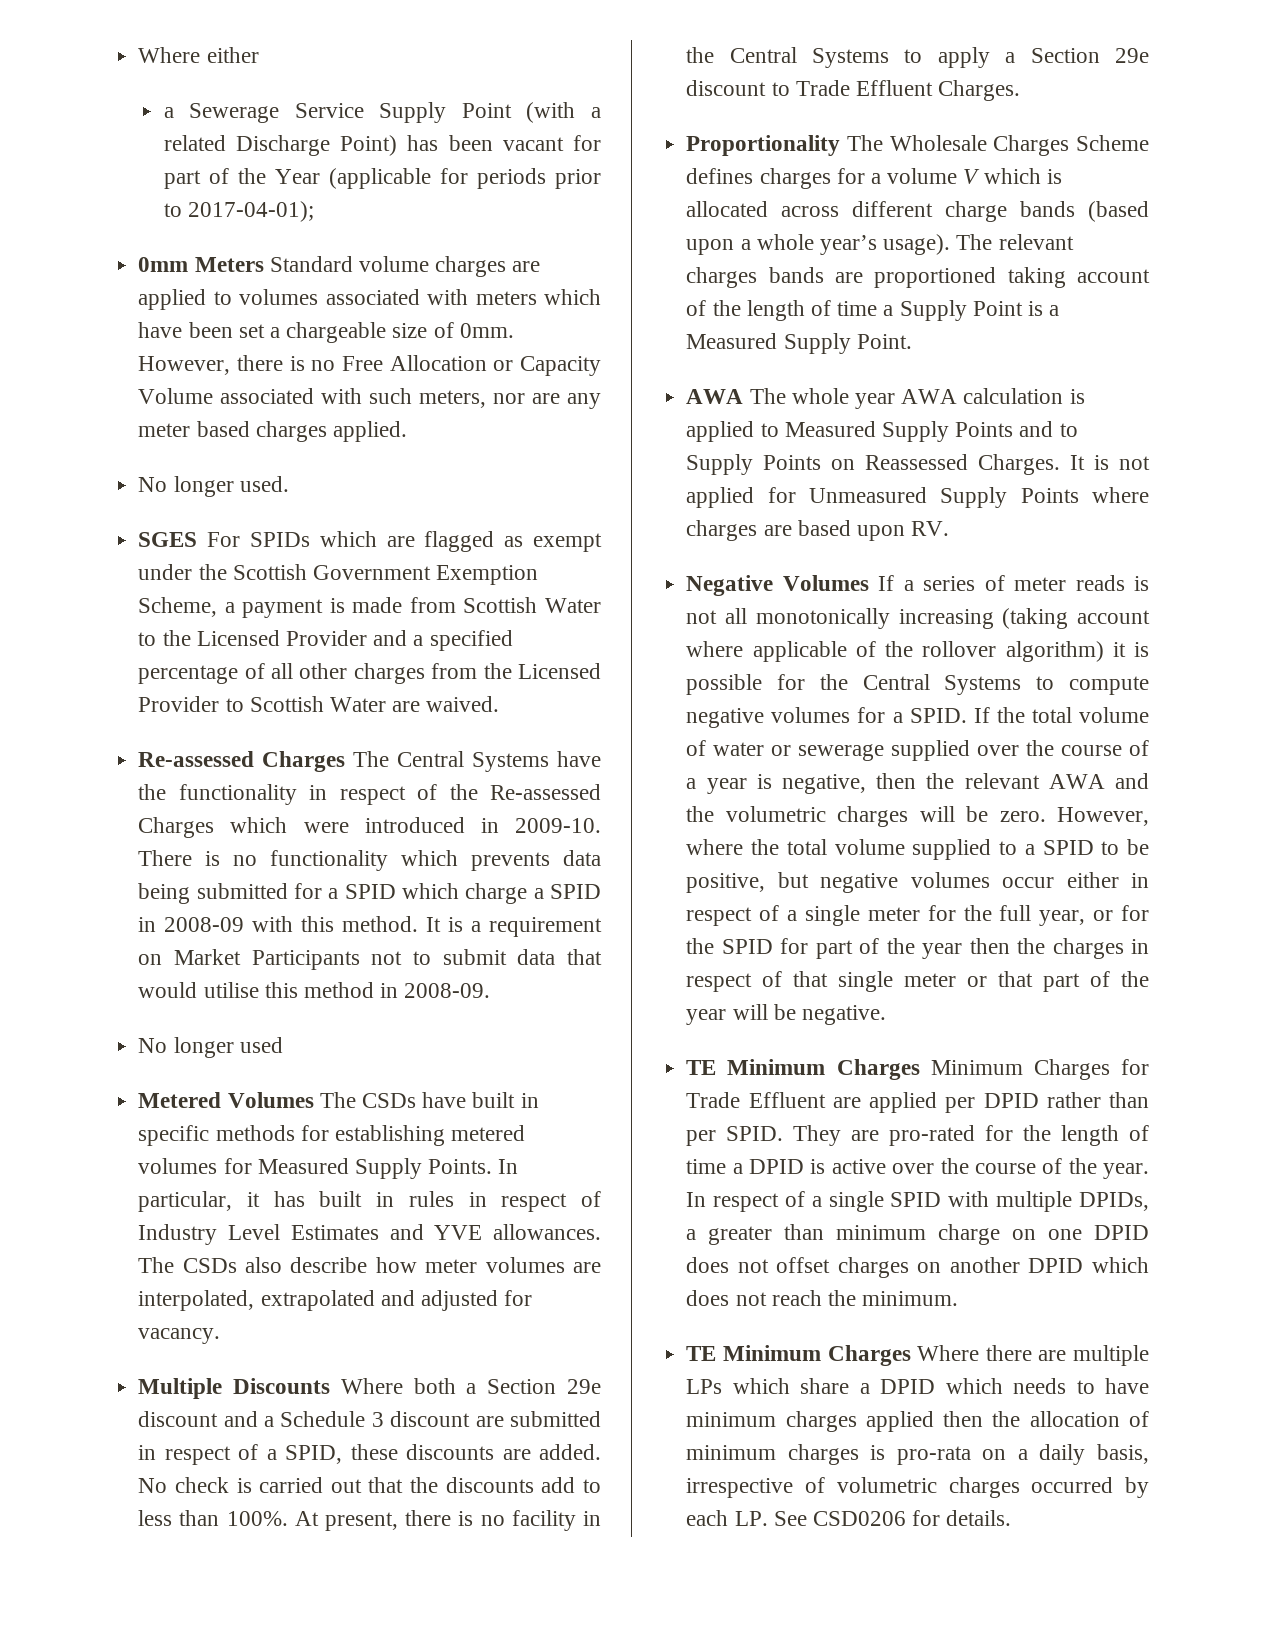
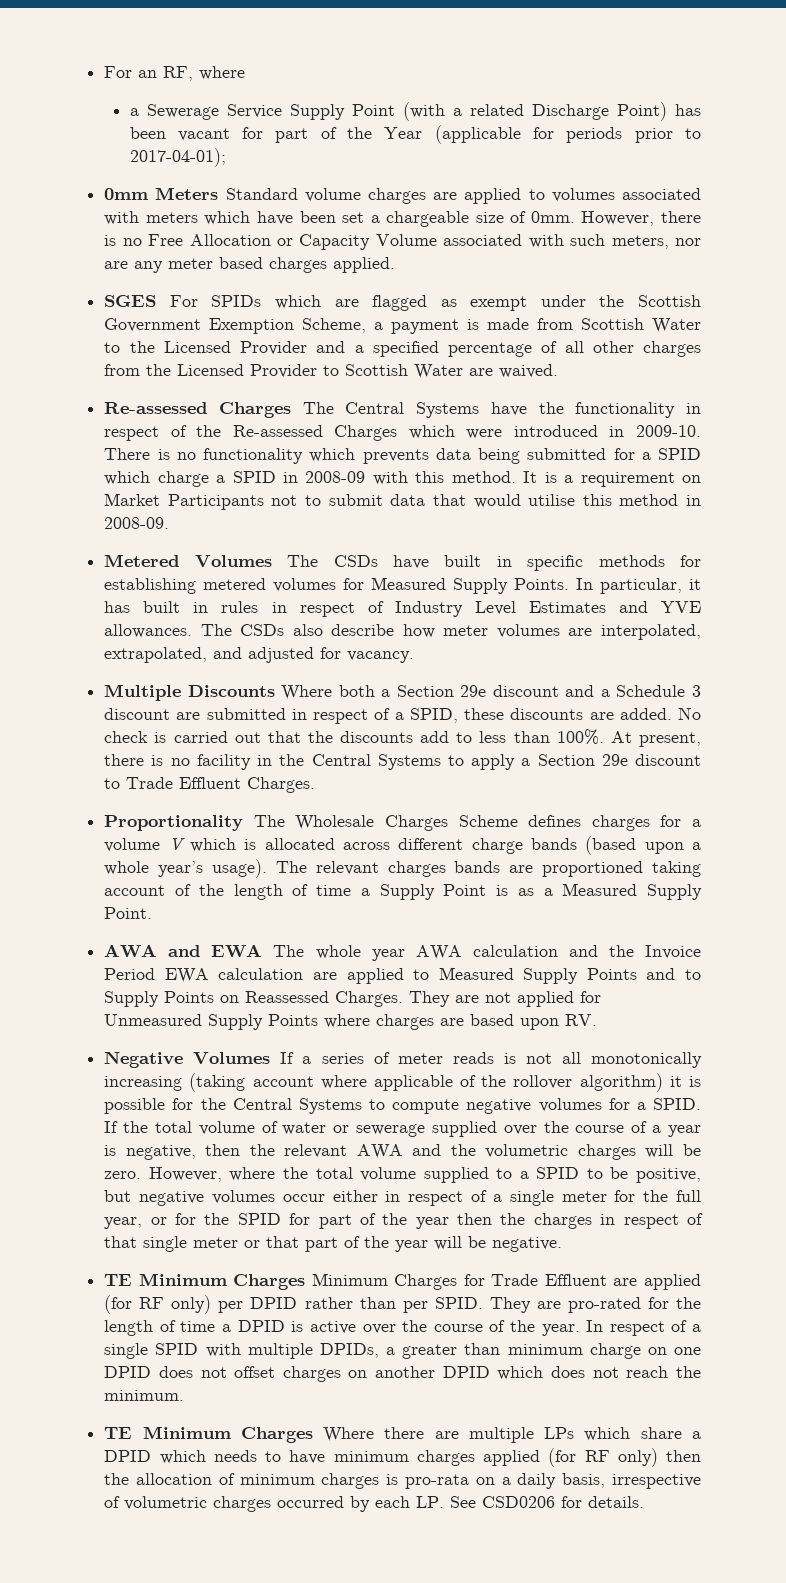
[138,47,259,63] Where either -> [104,66,246,81] For an RF, where
[138,476,289,497] // No longer used. -> (396, 265) none
[138,1037,283,1058] // No longer used -> (170, 523) none
[260,1290,375,1311] extrapolated -> [104,647,208,663] extrapolated,
(1043, 308) none -> [517,888,534,896] as
(744, 396) none -> [168,944,263,958] and EWA
[1069,389,1085,404] is -> [568,945,701,959] [104,968,337,983] and the Invoice Period EWA calculation are
[1070,455,1110,470] It is -> [409,991,480,1007] They are
(938, 1102) none -> [104,1295,212,1314] (for RF only)
(934, 1421) none -> [548,1448,658,1467] (for RF only)

